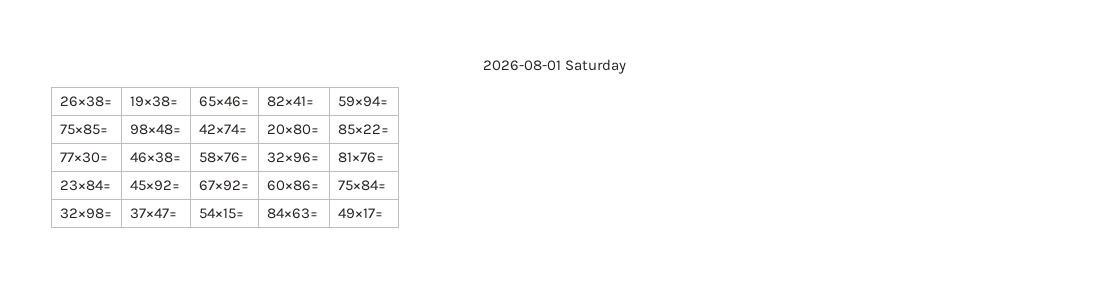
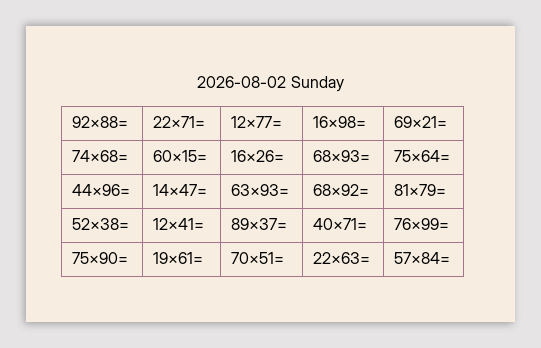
[482,59,627,74] [59,96,112,107] [129,96,178,107] [198,96,249,107] [266,96,314,107] [337,96,388,107] [59,124,108,135] [129,124,181,135] [198,124,247,134] [266,124,319,135] [337,124,389,135] [59,152,108,163] [129,152,181,163] [198,152,248,163] [266,152,319,163] [337,152,384,163] [59,180,111,191] [129,180,180,191] [198,180,249,191] [266,180,319,191] [337,180,386,191] [59,208,112,219] [129,208,177,219] [198,208,244,219] [266,208,318,219] [337,208,383,219] 2026-08-01 Saturday // 26×38= | 19×38= | 65×46= | 82×41= | 59×94= // 75×85= | 98×48= | 42×74= | 20×80= | 85×22= // 77×30= | 46×38= | 58×76= | 32×96= | 81×76= // 23×84= | 45×92= | 67×92= | 60×86= | 75×84= // 32×98= | 37×47= | 54×15= | 84×63= | 49×17= -> [197,76,344,92] [72,116,129,128] [153,116,206,128] [231,116,283,128] [313,116,367,128] [394,116,448,128] [72,150,129,162] [153,150,208,162] [231,150,285,162] [313,150,371,162] [394,150,451,162] [72,184,131,196] [153,184,208,196] [231,184,290,196] [313,184,370,196] [394,184,447,196] [72,218,130,230] [153,218,205,230] [231,218,288,230] [313,218,368,230] [394,218,450,230] [72,252,129,264] [153,252,204,264] [231,252,285,264] [313,252,371,264] [394,252,451,264] 2026-08-02 Sunday // 92×88= | 22×71= | 12×77= | 16×98= | 69×21= // 74×68= | 60×15= | 16×26= | 68×93= | 75×64= // 44×96= | 14×47= | 63×93= | 68×92= | 81×79= // 52×38= | 12×41= | 89×37= | 40×71= | 76×99= // 75×90= | 19×61= | 70×51= | 22×63= | 57×84=

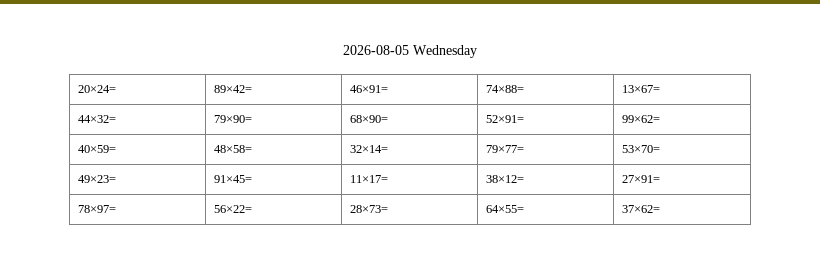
[197,76,344,92] [72,116,129,128] [153,116,206,128] [231,116,283,128] [313,116,367,128] [394,116,448,128] [72,150,129,162] [153,150,208,162] [231,150,285,162] [313,150,371,162] [394,150,451,162] [72,184,131,196] [153,184,208,196] [231,184,290,196] [313,184,370,196] [394,184,447,196] [72,218,130,230] [153,218,205,230] [231,218,288,230] [313,218,368,230] [394,218,450,230] [72,252,129,264] [153,252,204,264] [231,252,285,264] [313,252,371,264] [394,252,451,264] 2026-08-02 Sunday // 92×88= | 22×71= | 12×77= | 16×98= | 69×21= // 74×68= | 60×15= | 16×26= | 68×93= | 75×64= // 44×96= | 14×47= | 63×93= | 68×92= | 81×79= // 52×38= | 12×41= | 89×37= | 40×71= | 76×99= // 75×90= | 19×61= | 70×51= | 22×63= | 57×84= -> [343,45,477,58] [78,85,117,93] [214,85,253,93] [350,85,389,93] [486,85,525,93] [622,85,661,93] [78,115,117,123] [214,115,253,123] [350,115,389,123] [486,115,525,123] [622,115,661,123] [78,145,117,153] [214,145,253,153] [350,145,389,153] [486,145,525,153] [622,145,661,153] [78,175,117,183] [214,175,253,183] [350,175,389,183] [486,175,525,183] [622,175,661,183] [78,205,117,213] [214,205,253,213] [350,205,389,213] [486,205,525,213] [622,205,661,213] 2026-08-05 Wednesday // 20×24= | 89×42= | 46×91= | 74×88= | 13×67= // 44×32= | 79×90= | 68×90= | 52×91= | 99×62= // 40×59= | 48×58= | 32×14= | 79×77= | 53×70= // 49×23= | 91×45= | 11×17= | 38×12= | 27×91= // 78×97= | 56×22= | 28×73= | 64×55= | 37×62=

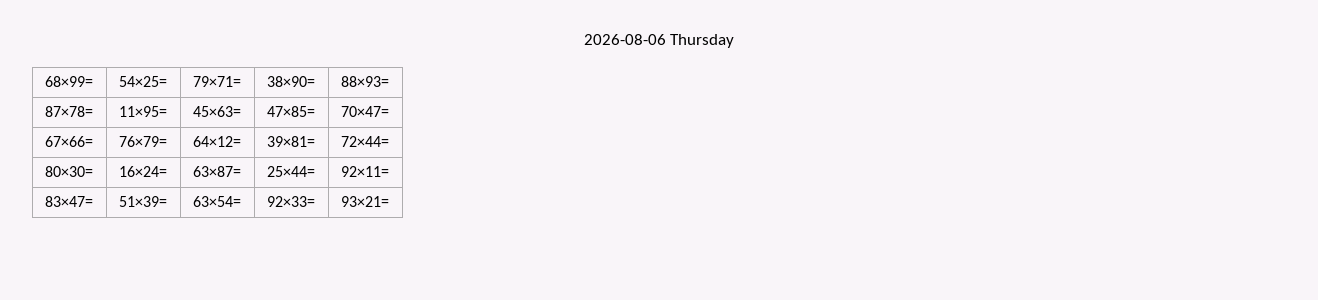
[343,45,477,58] [78,85,117,93] [214,85,253,93] [350,85,389,93] [486,85,525,93] [622,85,661,93] [78,115,117,123] [214,115,253,123] [350,115,389,123] [486,115,525,123] [622,115,661,123] [78,145,117,153] [214,145,253,153] [350,145,389,153] [486,145,525,153] [622,145,661,153] [78,175,117,183] [214,175,253,183] [350,175,389,183] [486,175,525,183] [622,175,661,183] [78,205,117,213] [214,205,253,213] [350,205,389,213] [486,205,525,213] [622,205,661,213] 2026-08-05 Wednesday // 20×24= | 89×42= | 46×91= | 74×88= | 13×67= // 44×32= | 79×90= | 68×90= | 52×91= | 99×62= // 40×59= | 48×58= | 32×14= | 79×77= | 53×70= // 49×23= | 91×45= | 11×17= | 38×12= | 27×91= // 78×97= | 56×22= | 28×73= | 64×55= | 37×62= -> [583,34,735,48] [44,76,93,87] [118,76,167,87] [192,76,241,87] [266,76,315,87] [340,76,389,87] [44,106,93,117] [118,106,167,117] [192,106,241,117] [266,106,315,117] [340,106,389,117] [44,136,93,147] [118,136,167,147] [192,136,241,147] [266,136,315,147] [340,136,389,147] [44,166,93,177] [118,166,167,177] [192,166,241,177] [266,166,315,177] [340,166,389,177] [44,196,93,207] [118,196,167,207] [192,196,241,207] [266,196,315,207] [340,196,389,207] 2026-08-06 Thursday // 68×99= | 54×25= | 79×71= | 38×90= | 88×93= // 87×78= | 11×95= | 45×63= | 47×85= | 70×47= // 67×66= | 76×79= | 64×12= | 39×81= | 72×44= // 80×30= | 16×24= | 63×87= | 25×44= | 92×11= // 83×47= | 51×39= | 63×54= | 92×33= | 93×21=

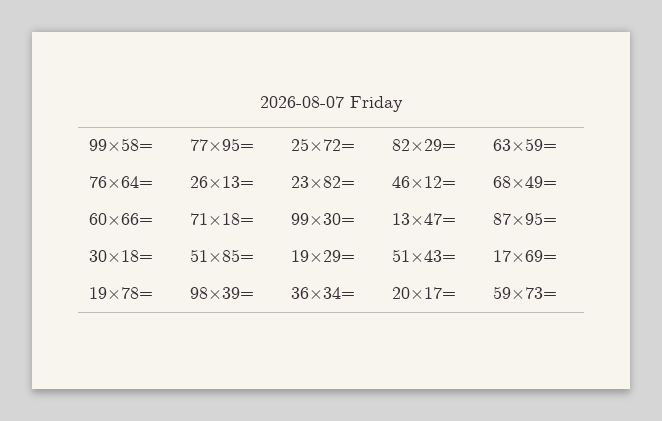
[583,34,735,48] [44,76,93,87] [118,76,167,87] [192,76,241,87] [266,76,315,87] [340,76,389,87] [44,106,93,117] [118,106,167,117] [192,106,241,117] [266,106,315,117] [340,106,389,117] [44,136,93,147] [118,136,167,147] [192,136,241,147] [266,136,315,147] [340,136,389,147] [44,166,93,177] [118,166,167,177] [192,166,241,177] [266,166,315,177] [340,166,389,177] [44,196,93,207] [118,196,167,207] [192,196,241,207] [266,196,315,207] [340,196,389,207] 2026-08-06 Thursday // 68×99= | 54×25= | 79×71= | 38×90= | 88×93= // 87×78= | 11×95= | 45×63= | 47×85= | 70×47= // 67×66= | 76×79= | 64×12= | 39×81= | 72×44= // 80×30= | 16×24= | 63×87= | 25×44= | 92×11= // 83×47= | 51×39= | 63×54= | 92×33= | 93×21= -> [260,96,403,112] [88,138,153,151] [189,138,254,151] [290,138,355,151] [391,139,456,151] [492,138,557,151] [88,176,153,188] [189,176,254,188] [290,176,355,188] [391,176,456,188] [492,176,557,188] [88,213,153,225] [189,213,254,225] [290,213,355,225] [391,213,456,225] [492,212,557,225] [88,250,153,262] [189,249,254,262] [290,250,355,262] [391,249,456,262] [492,250,557,262] [88,287,153,299] [189,287,254,299] [290,287,355,299] [391,287,456,299] [492,286,557,299] 2026-08-07 Friday // 99×58= | 77×95= | 25×72= | 82×29= | 63×59= // 76×64= | 26×13= | 23×82= | 46×12= | 68×49= // 60×66= | 71×18= | 99×30= | 13×47= | 87×95= // 30×18= | 51×85= | 19×29= | 51×43= | 17×69= // 19×78= | 98×39= | 36×34= | 20×17= | 59×73=

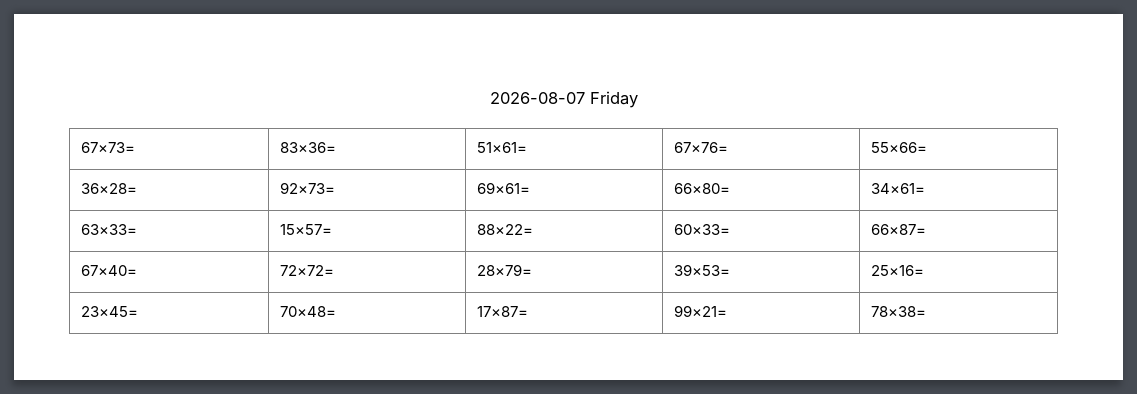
[88,138,153,151] [189,138,254,151] [290,138,355,151] [391,139,456,151] [492,138,557,151] [88,176,153,188] [189,176,254,188] [290,176,355,188] [391,176,456,188] [492,176,557,188] [88,213,153,225] [189,213,254,225] [290,213,355,225] [391,213,456,225] [492,212,557,225] [88,250,153,262] [189,249,254,262] [290,250,355,262] [391,249,456,262] [492,250,557,262] [88,287,153,299] [189,287,254,299] [290,287,355,299] [391,287,456,299] [492,286,557,299] 99×58= | 77×95= | 25×72= | 82×29= | 63×59= // 76×64= | 26×13= | 23×82= | 46×12= | 68×49= // 60×66= | 71×18= | 99×30= | 13×47= | 87×95= // 30×18= | 51×85= | 19×29= | 51×43= | 17×69= // 19×78= | 98×39= | 36×34= | 20×17= | 59×73= -> [80,142,135,153] [279,142,336,153] [476,142,527,153] [673,142,728,153] [870,142,927,153] [80,183,137,194] [279,182,335,194] [476,182,530,194] [673,183,730,194] [870,183,925,194] [80,224,137,235] [279,224,332,235] [476,224,533,235] [673,224,730,235] [870,224,926,235] [80,265,137,276] [279,265,334,276] [476,264,532,276] [673,264,730,276] [870,265,924,276] [80,306,138,317] [279,306,336,317] [476,306,528,317] [673,305,727,317] [870,306,926,317] 67×73= | 83×36= | 51×61= | 67×76= | 55×66= // 36×28= | 92×73= | 69×61= | 66×80= | 34×61= // 63×33= | 15×57= | 88×22= | 60×33= | 66×87= // 67×40= | 72×72= | 28×79= | 39×53= | 25×16= // 23×45= | 70×48= | 17×87= | 99×21= | 78×38=

